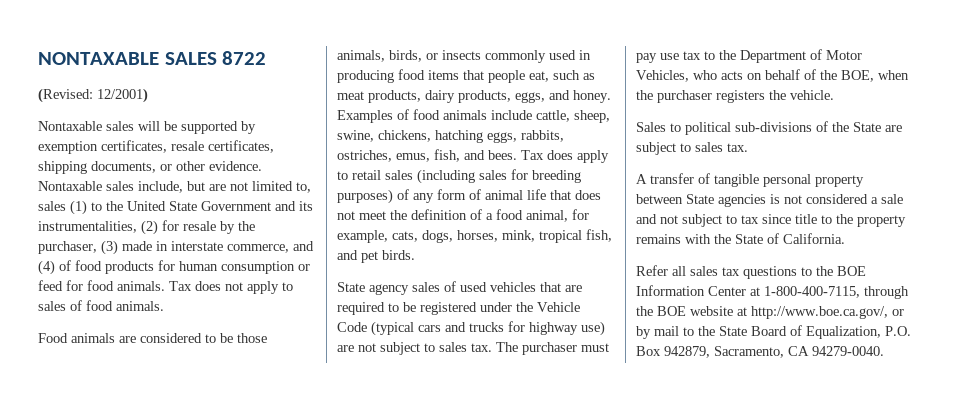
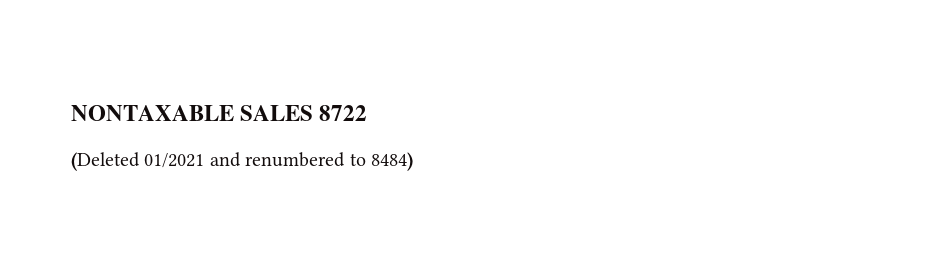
[38,88,148,103] [38,121,256,134] [38,140,274,154] [38,161,262,174] [38,181,311,193] [38,200,313,215] [38,220,255,235] [38,240,314,255] [38,260,310,275] [38,280,293,294] [38,300,164,311] [38,333,267,343] [337,50,591,63] [337,69,595,83] [337,90,611,103] [337,109,610,123] [337,130,564,143] [337,149,609,163] [337,169,581,184] [337,189,601,204] [337,209,589,222] [337,229,612,243] [337,250,415,263] [337,281,582,295] [337,302,580,315] [337,321,605,336] [337,342,609,355] [636,49,862,63] [636,69,909,82] [636,90,834,103] [636,121,902,135] [636,142,748,155] [636,173,864,187] [636,194,903,207] [636,214,906,227] [636,233,845,244] [636,265,866,279] [636,285,909,299] [636,306,904,319] [636,325,911,339] [636,346,884,358] (Revised: 12/2001) // Nontaxable sales will be supported by exemption certificates, resale certificates, shipping documents, or other evidence. Nontaxable sales include, but are not limited to, sales (1) to the United State Government and its instrumentalities, (2) for resale by the purchaser, (3) made in interstate commerce, and (4) of food products for human consumption or feed for food animals. Tax does not apply to sales of food animals. // Food animals are considered to be those animals, birds, or insects commonly used in producing food items that people eat, such as meat products, dairy products, eggs, and honey. Examples of food animals include cattle, sheep, swine, chickens, hatching eggs, rabbits, ostriches, emus, fish, and bees. Tax does apply to retail sales (including sales for breeding purposes) of any form of animal life that does not meet the definition of a food animal, for example, cats, dogs, horses, mink, tropical fish, and pet birds. // State agency sales of used vehicles that are required to be registered under the Vehicle Code (typical cars and trucks for highway use) are not subject to sales tax. The purchaser must pay use tax to the Department of Motor Vehicles, who acts on behalf of the BOE, when the purchaser registers the vehicle. // Sales to political sub-divisions of the State are subject to sales tax. // A transfer of tangible personal property between State agencies is not considered a sale and not subject to tax since title to the property remains with the State of California. // Refer all sales tax questions to the BOE Information Center at 1-800-400-7115, through the BOE website at http://www.boe.ca.gov/, or by mail to the State Board of Equalization, P.O. Box 942879, Sacramento, CA 94279-0040. -> [71,152,413,171] (Deleted 01/2021 and renumbered to 8484)

